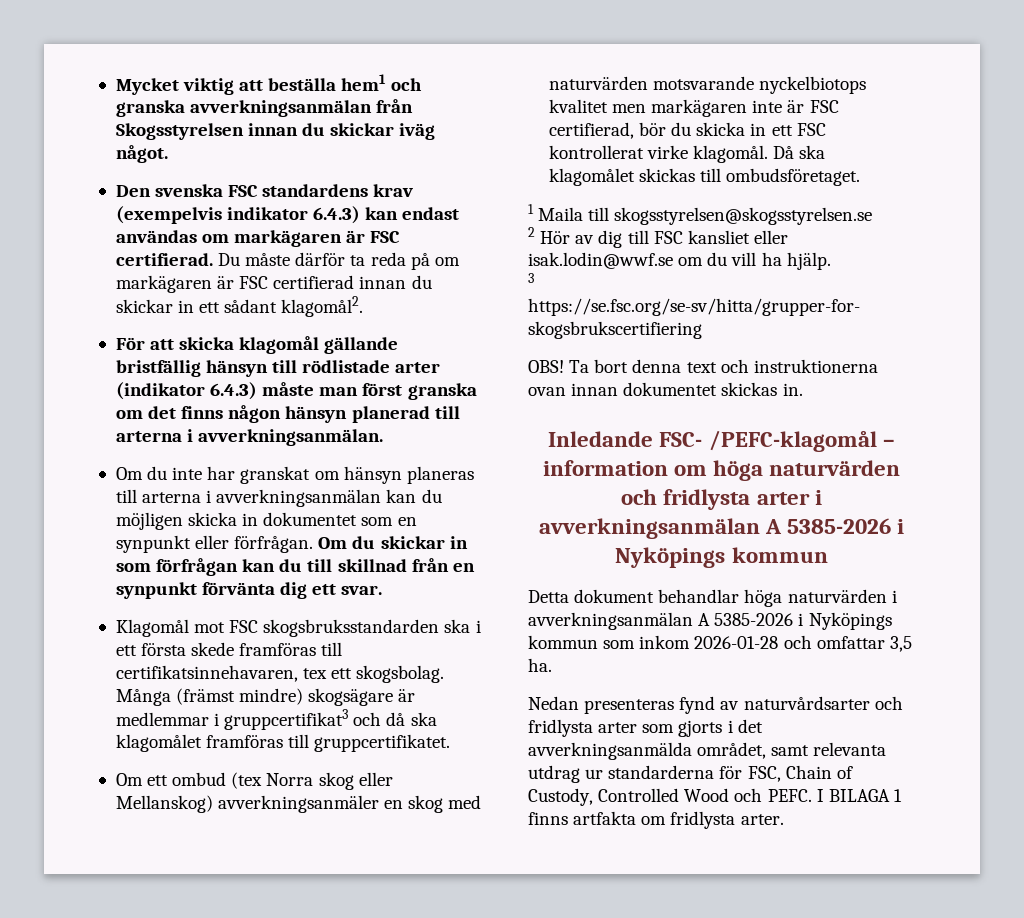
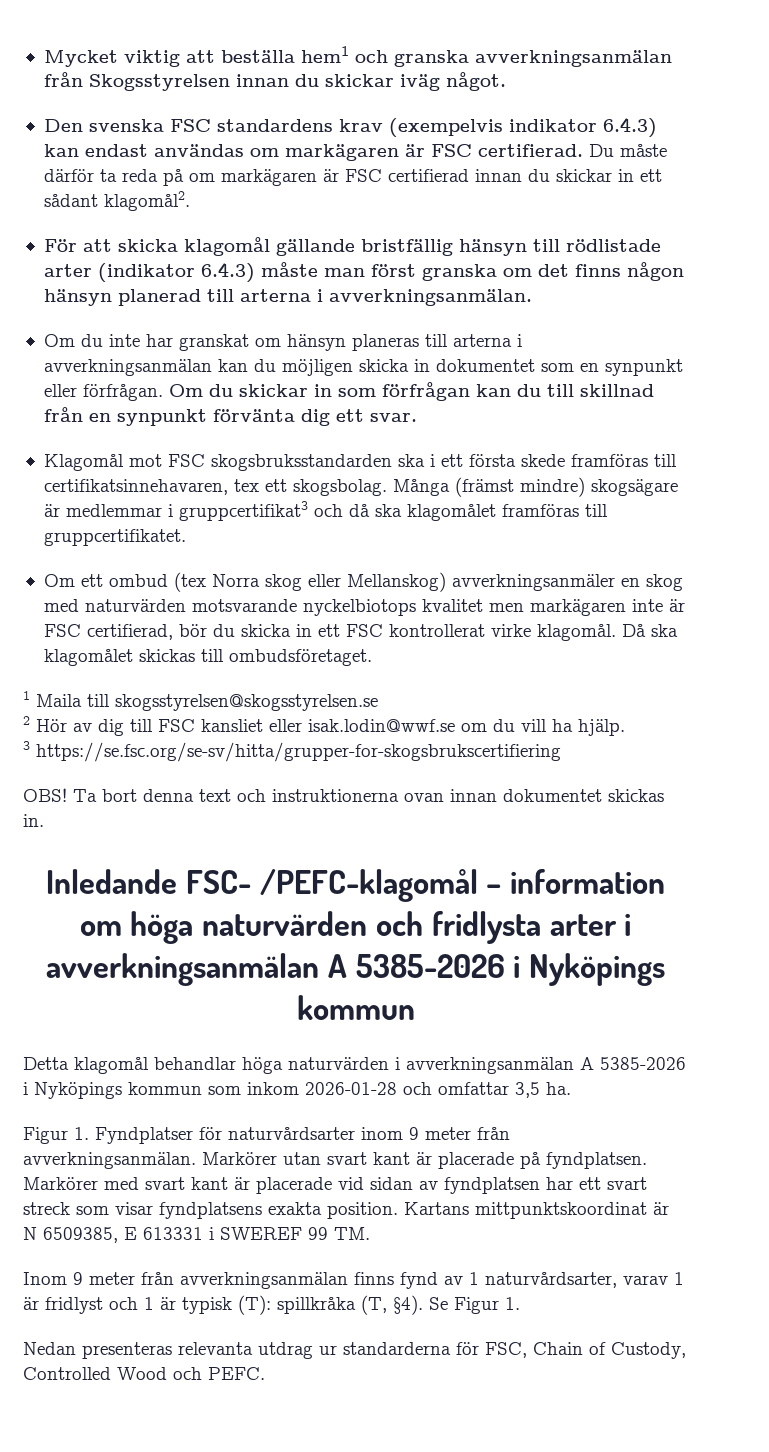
[574,589,655,603] dokument -> [74,1057,149,1074] klagomål
[528,696,903,714] [528,719,763,737] [528,742,810,760] Nedan presenteras fynd av naturvårdsarter och fridlysta arter som gjorts i det avverkningsanmälda området, samt -> [23,1127,510,1144] [23,1152,647,1169] [23,1177,647,1194] [23,1202,669,1219] [23,1227,370,1243] [23,1272,684,1289] [23,1295,520,1315] [23,1342,172,1359] Figur 1. Fyndplatser för naturvårdsarter inom 9 meter från avverkningsanmälan. Markörer utan svart kant är placerade på fyndplatsen. Markörer med svart kant är placerade vid sidan av fyndplatsen har ett svart streck som visar fyndplatsens exakta position. Kartans mittpunktskoordinat är N 6509385, E 613331 i SWEREF 99 TM. // Inom 9 meter från avverkningsanmälan finns fynd av 1 naturvårdsarter, varav 1 är fridlyst och 1 är typisk (T): spillkråka (T, §4). Se Figur 1. // Nedan presenteras
[816,789,902,802] [528,811,784,829] I BILAGA 1 finns artfakta om fridlysta arter. -> (265, 1373) none

